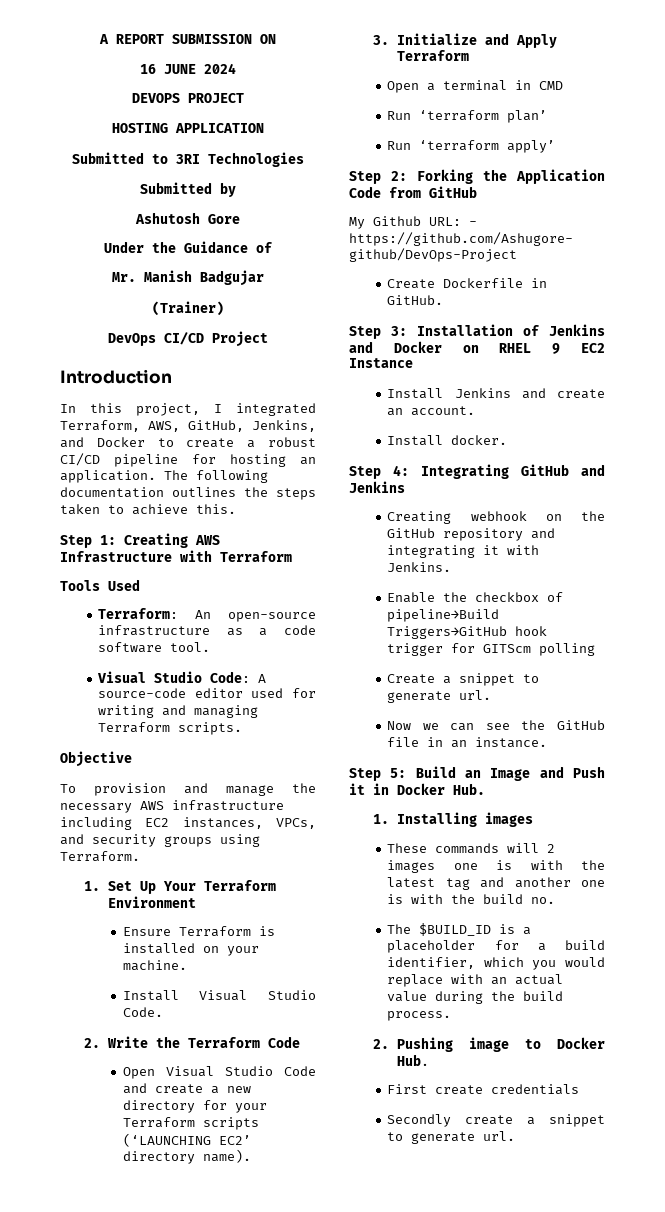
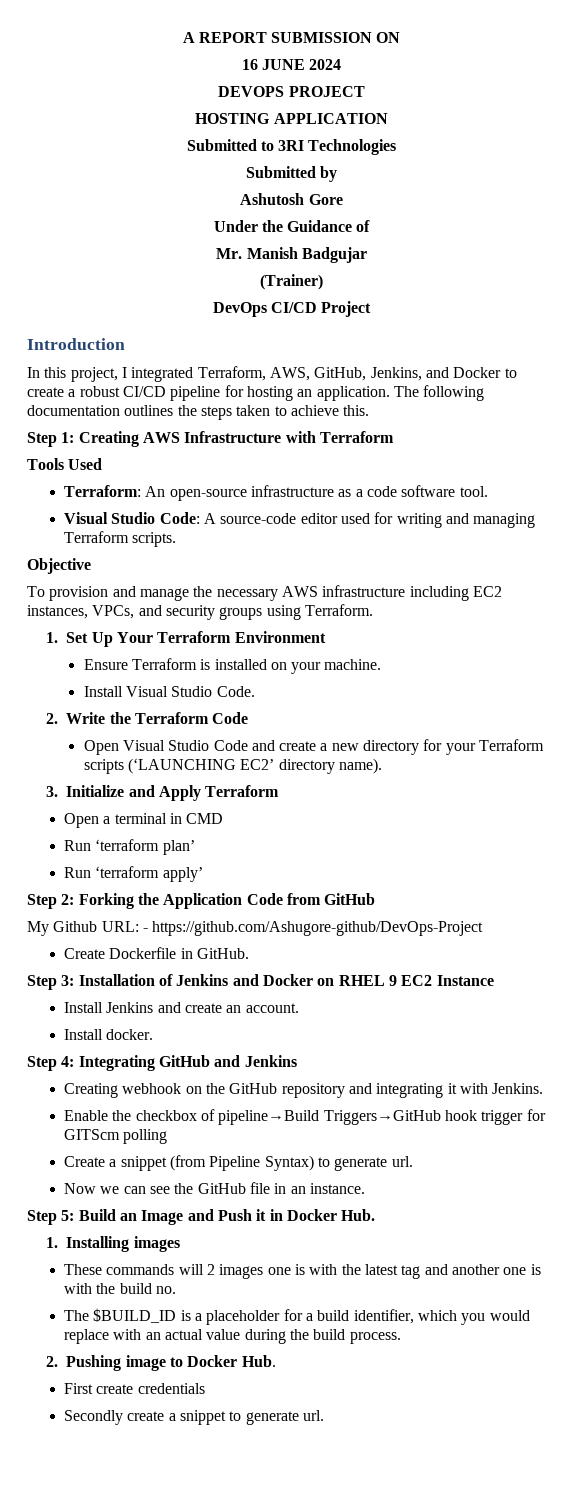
(516, 679) none -> [170,1155,314,1171] (from Pipeline Syntax)

